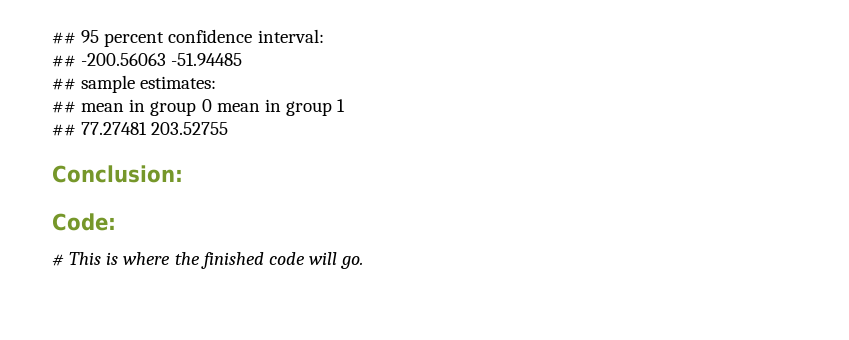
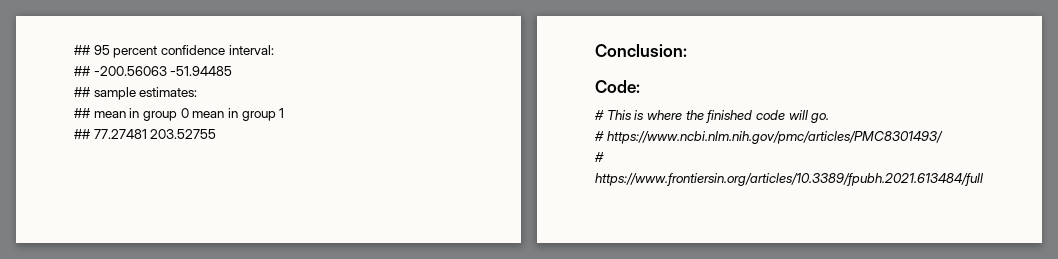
(364, 262) none -> [594,131,943,144] [594,152,604,162] [595,173,983,186] // # https://www.ncbi.nlm.nih.gov/pmc/articles/PMC8301493/ // # https://www.frontiersin.org/articles/10.3389/fpubh.2021.613484/full

